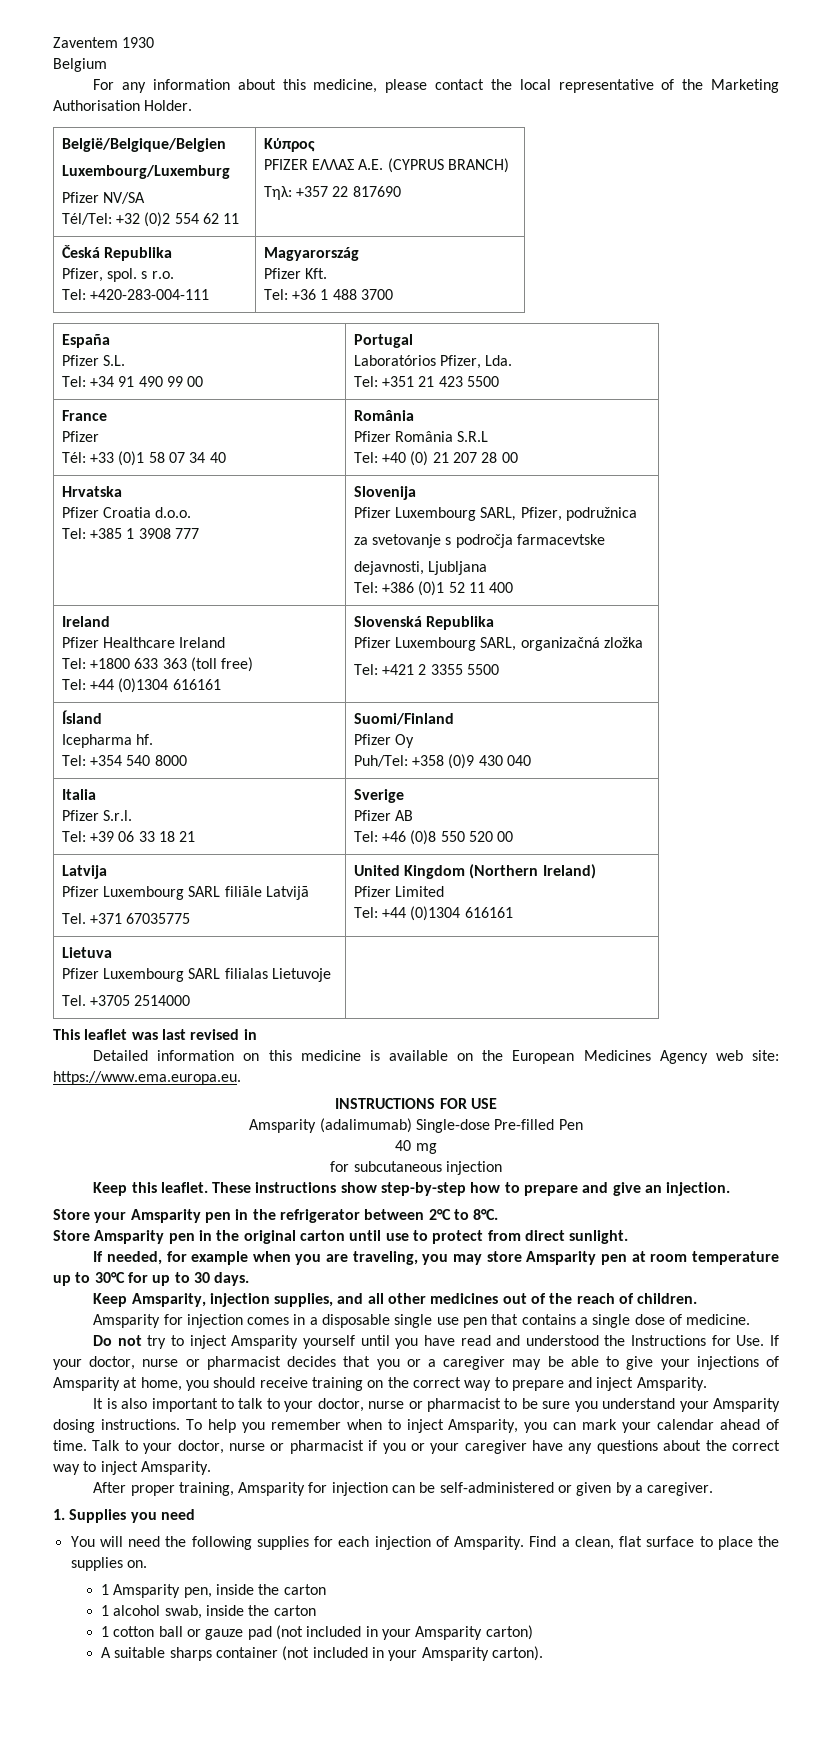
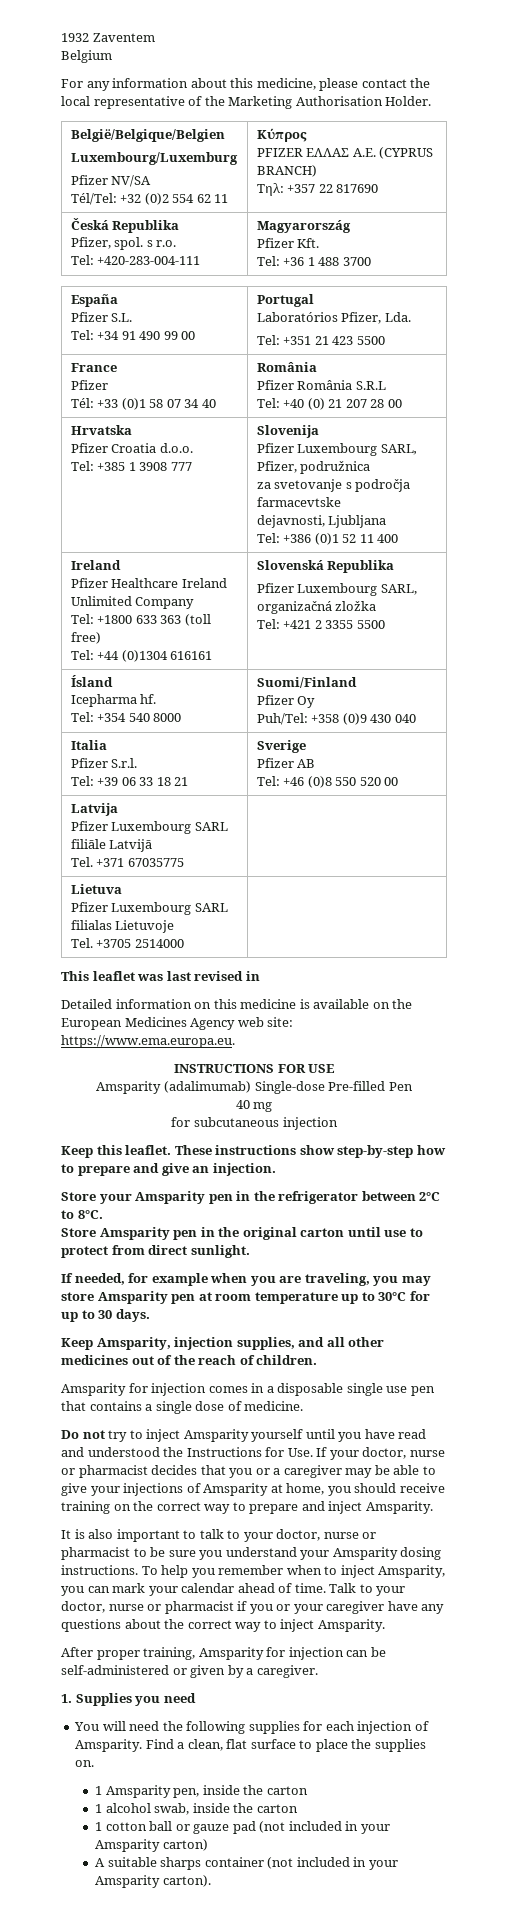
(53, 42) none -> [61,33,89,42] 1932
[122,37,155,48] 1930 -> (155, 37) none
(226, 642) none -> [70,596,195,609] Unlimited Company
[353,864,596,879] [353,886,444,897] [353,906,513,921] United Kingdom (Northern Ireland) // Pfizer Limited // Tel: +44 (0)1304 616161 -> (184, 862) none

